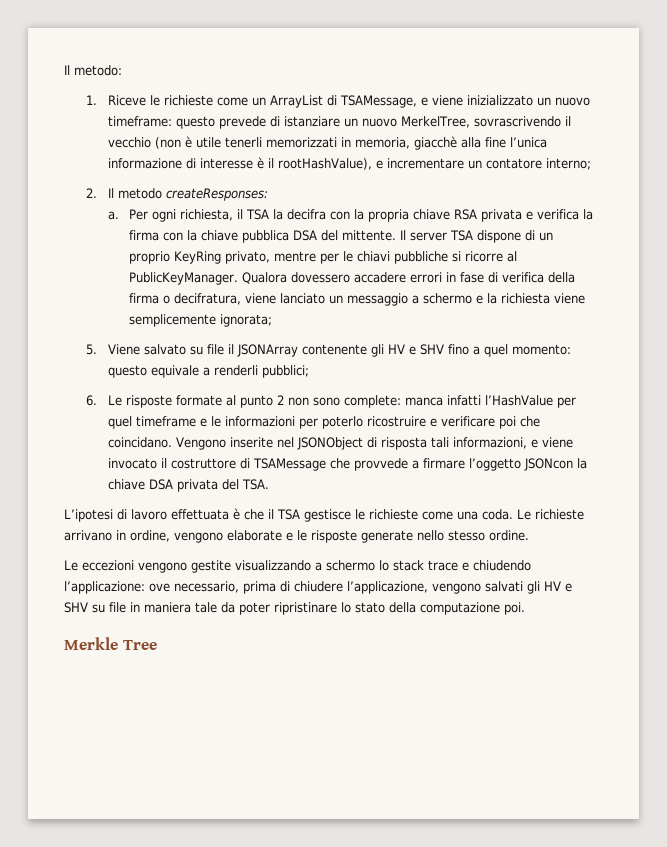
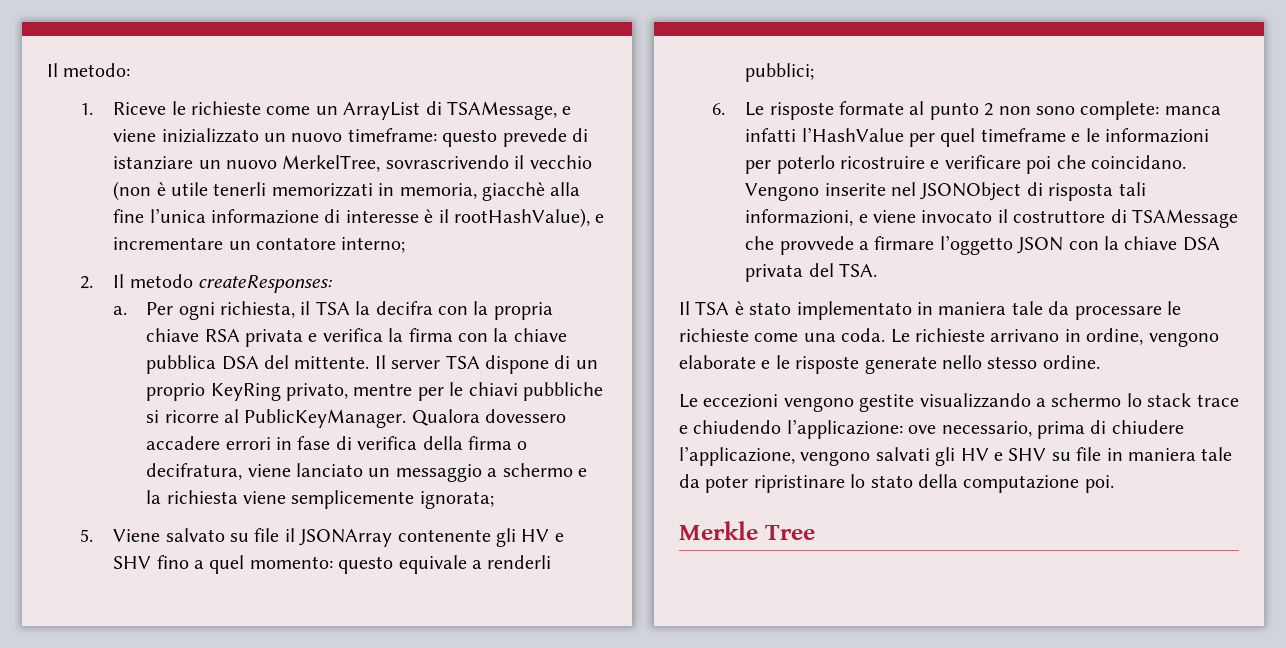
[523,458,573,471] JSONcon -> [1017,237,1099,254] JSON con
[64,508,351,522] L’ipotesi di lavoro effettuata è che il TSA gestisce -> [679,301,1162,320] Il TSA è stato implementato in maniera tale da processare

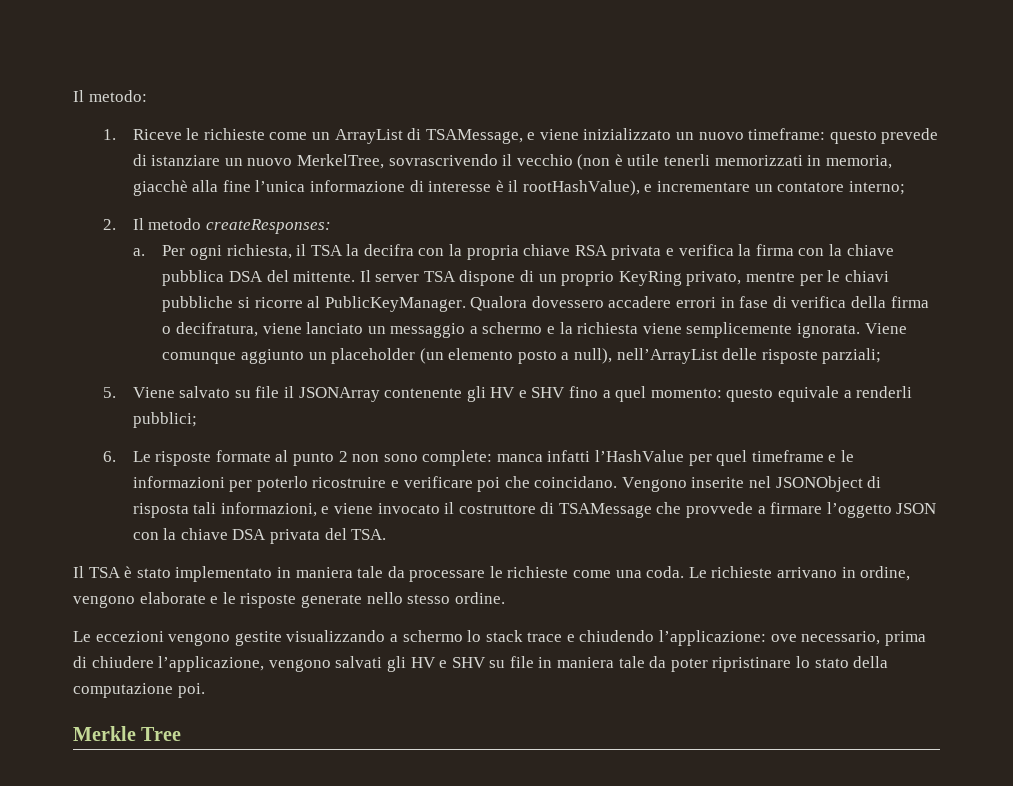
[419,491,494,509] ignorata; -> [797,323,907,338] [162,348,882,364] ignorata. Viene comunque aggiunto un placeholder (un elemento posto a null), nell’ArrayList delle risposte parziali;

